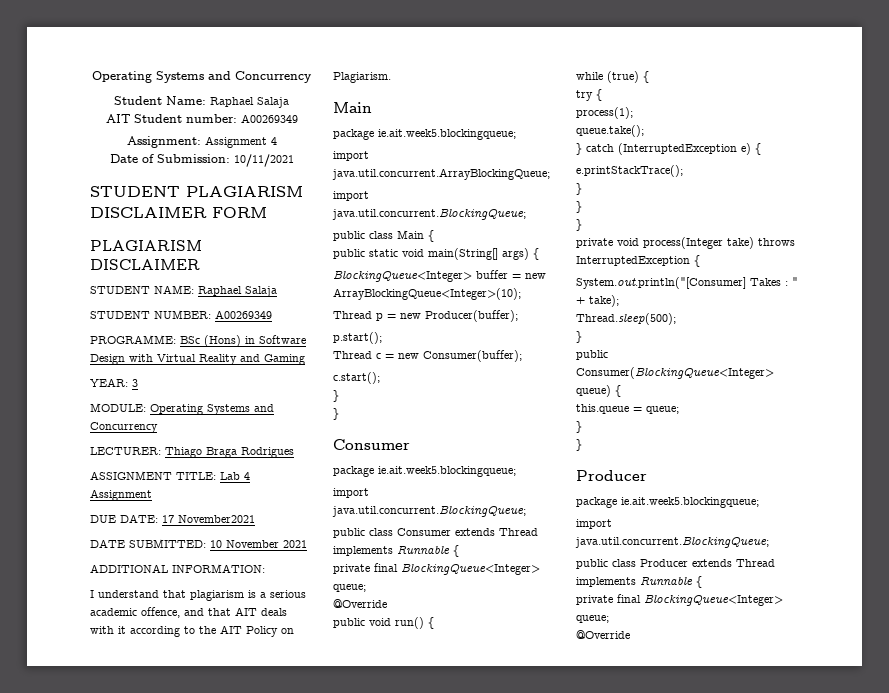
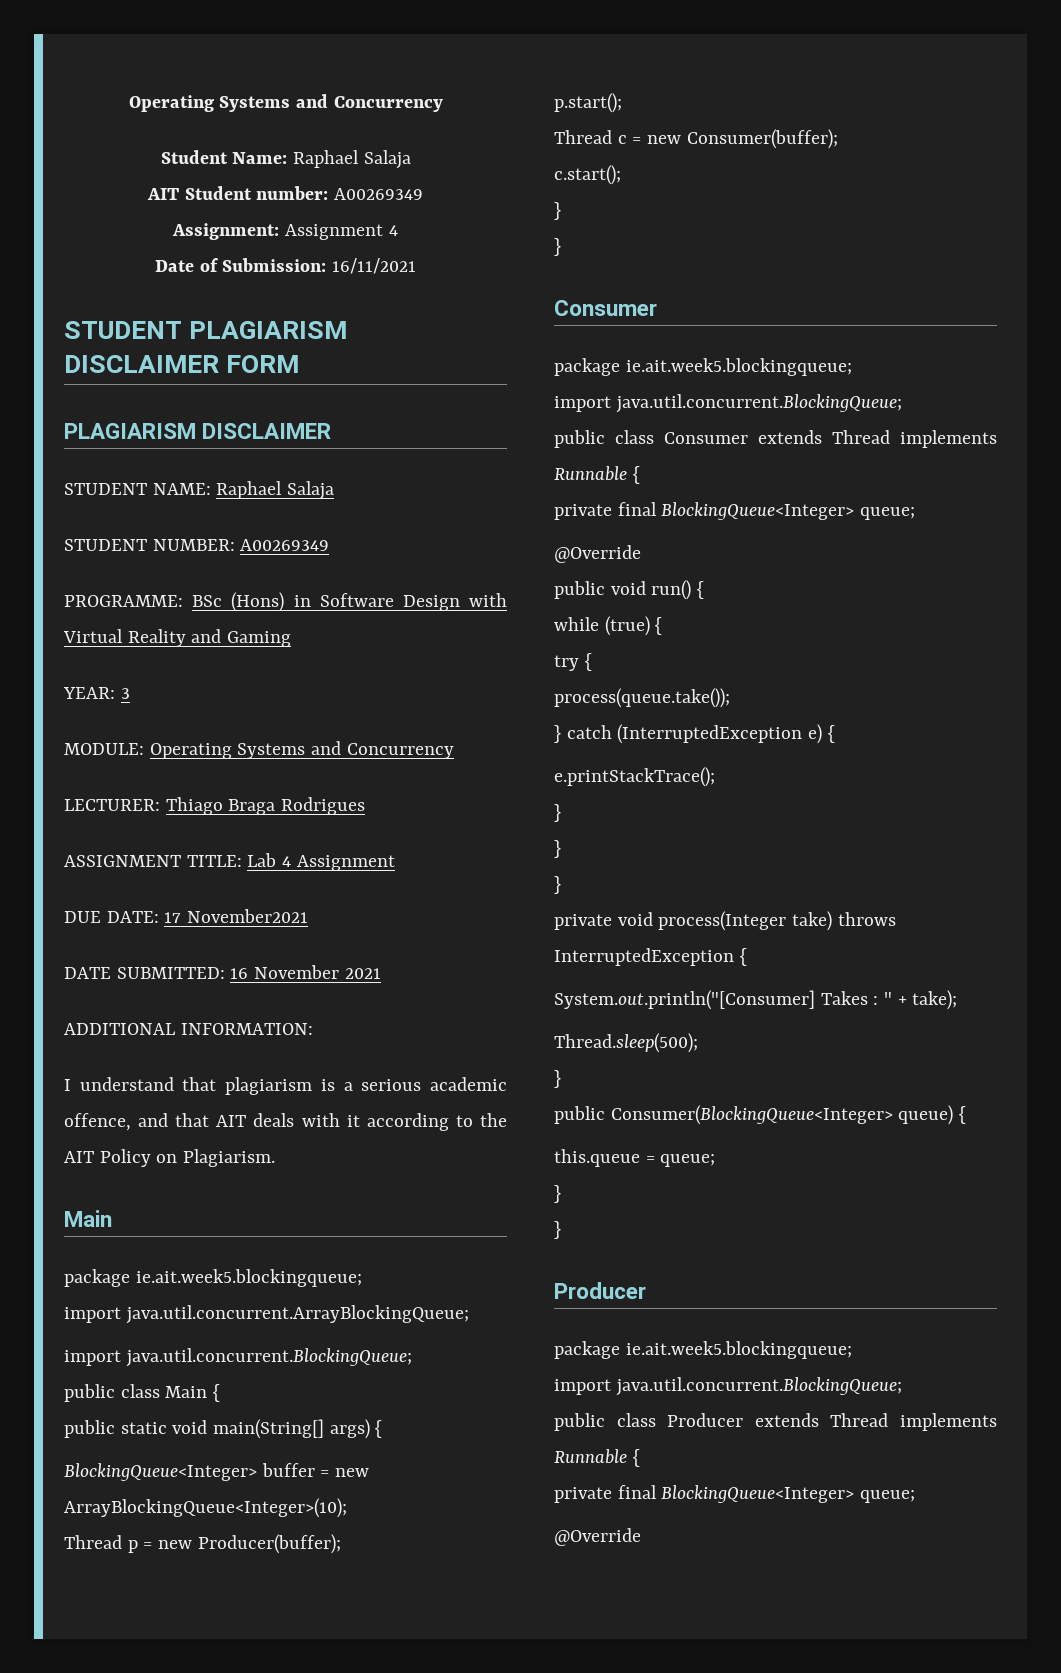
[233,154,294,167] 10/11/2021 -> [332,258,417,274] 16/11/2021
[210,540,222,548] 10 -> [230,968,249,979] 16
[576,107,633,119] [576,125,644,137] process(1); // queue.take(); -> [554,688,730,708] process(queue.take());

